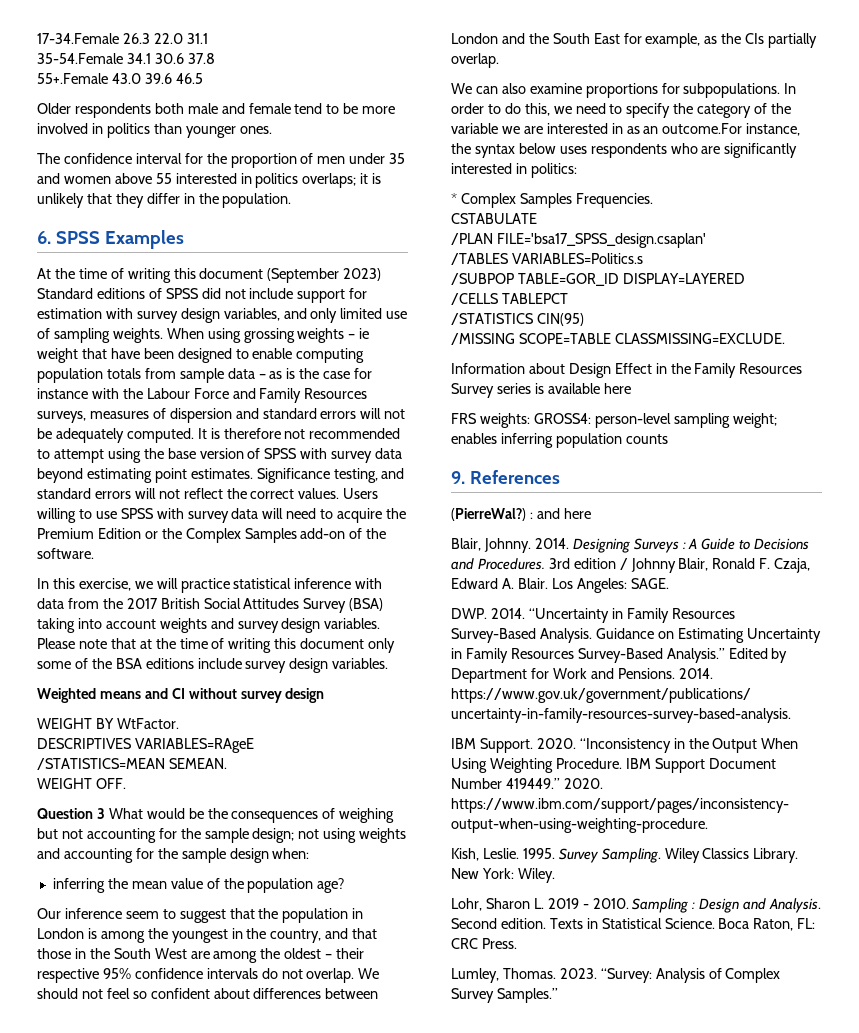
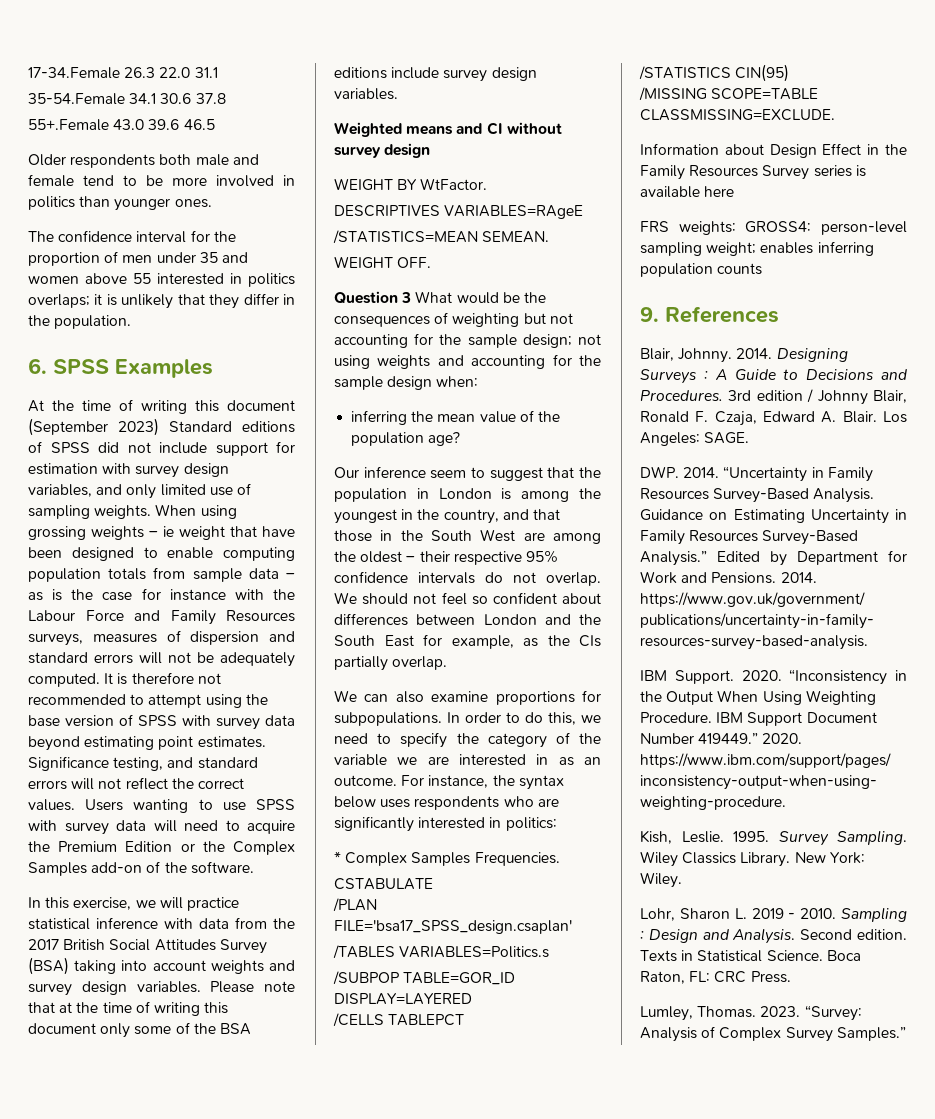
[37,508,76,523] willing -> [133,799,189,813] wanting
[339,808,395,823] weighing -> [452,313,520,327] weighting
[662,123,743,134] outcome.For -> [334,775,425,786] outcome. For
[451,508,591,521] // (PierreWal?) : and here -> (779, 314) none

